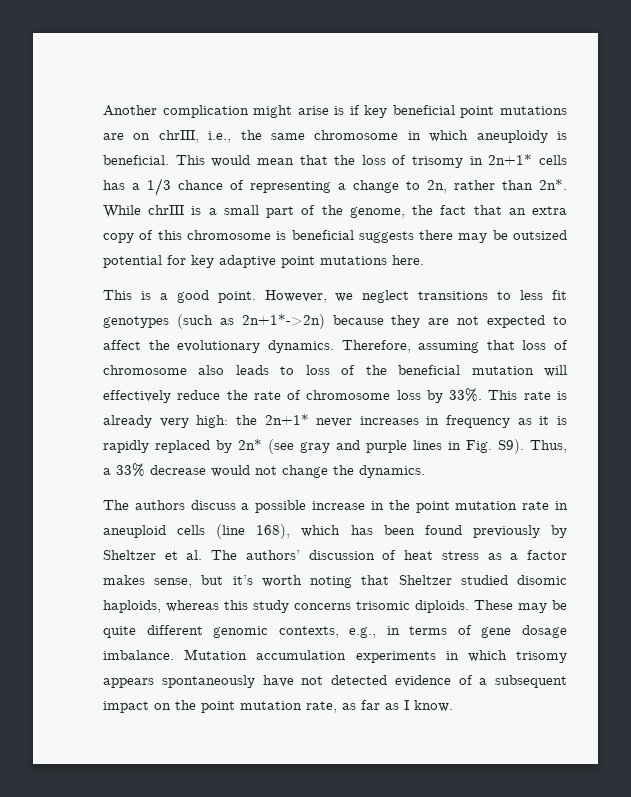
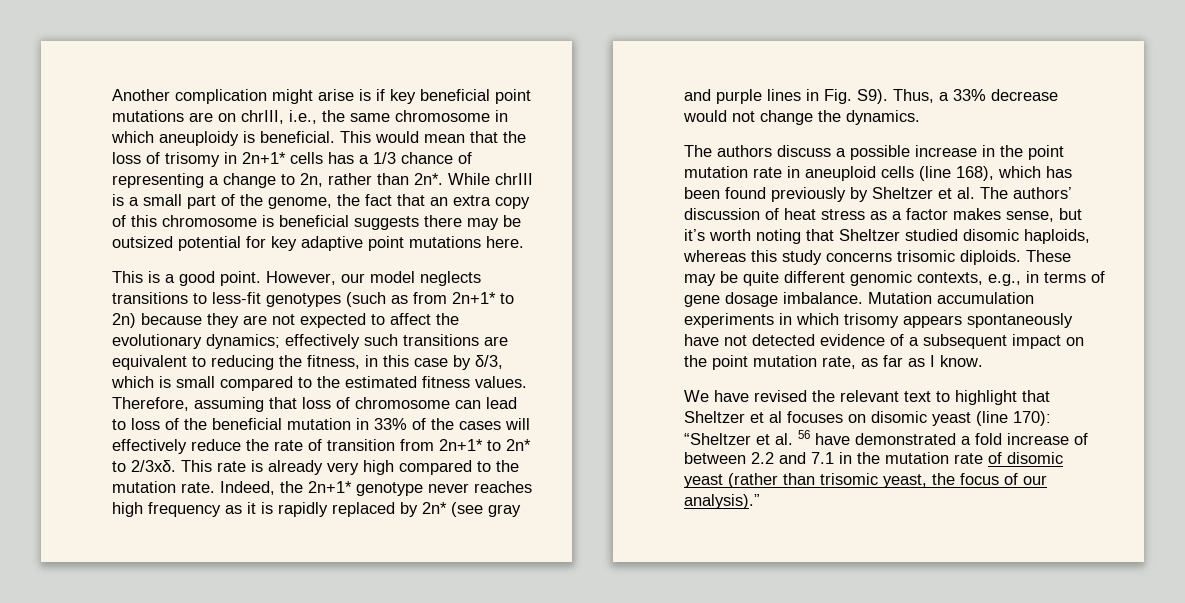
[335,290,568,303] [103,314,325,329] we neglect transitions to less fit genotypes (such as 2n+1*->2n) -> [341,271,481,286] [112,292,514,307] [112,313,136,328] our model neglects transitions to less-fit genotypes (such as from 2n+1* to 2n)
[267,340,334,353] dynamics. -> [206,334,508,349] [112,355,503,370] [111,376,527,391] dynamics; effectively such transitions are equivalent to reducing the fitness, in this case by δ/3, which is small compared to the estimated fitness values.
[198,365,269,375] also leads -> [455,397,517,409] can lead
(534, 370) none -> [356,418,501,430] in 33% of the cases
[306,388,483,403] chromosome loss by 33%. -> [327,439,531,451] [112,460,176,472] transition from 2n+1* to 2n* to 2/3xδ.
[196,414,440,428] high: the 2n+1* never increases in -> [363,460,519,475] [112,481,532,496] [112,502,143,517] high compared to the mutation rate. Indeed, the 2n+1* genotype never reaches high
(453, 706) none -> [684,390,1050,405] [684,411,1051,426] [684,430,1088,445] [684,452,1063,464] [684,473,1047,488] [684,494,760,509] // We have revised the relevant text to highlight that Sheltzer et al focuses on disomic yeast (line 170): “Sheltzer et al. 56 have demonstrated a fold increase of between 2.2 and 7.1 in the mutation rate of disomic yeast (rather than trisomic yeast, the focus of our analysis).”

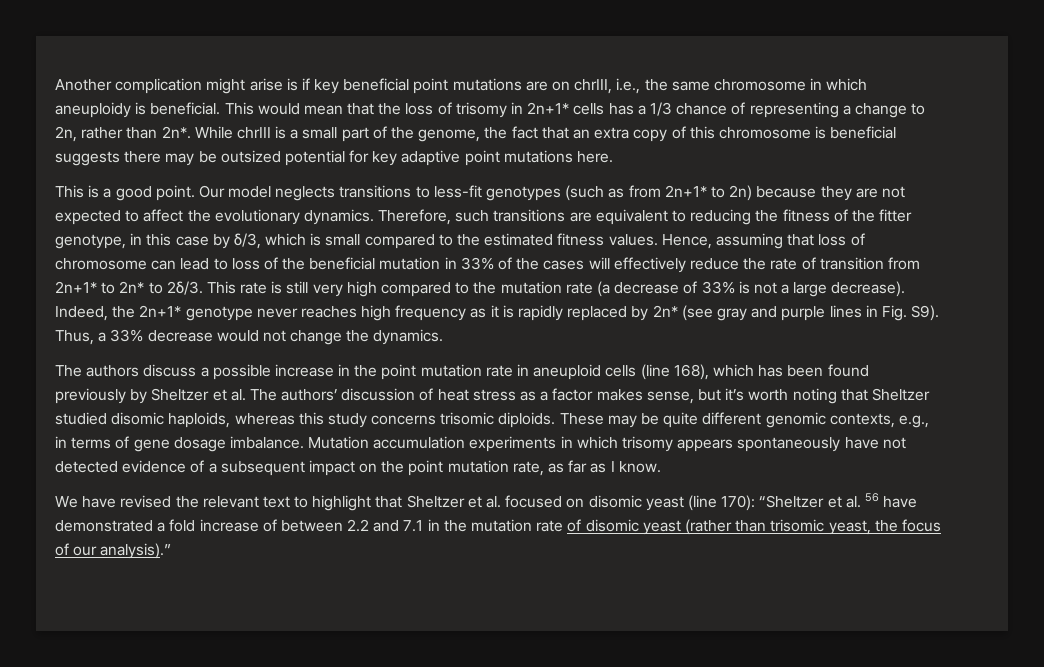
[266,271,365,285] However, our -> [198,185,225,198] Our
[206,334,360,349] dynamics; effectively -> [303,209,452,225] dynamics. Therefore,
[307,355,360,369] fitness, -> [782,209,913,222] [55,234,126,249] fitness of the fitter genotype,
[112,397,189,411] Therefore, -> [661,234,712,249] Hence,
[131,460,176,472] 2/3xδ. -> [166,281,203,295] 2δ/3.
[268,460,323,475] already -> [286,281,309,294] still
[181,482,215,493] rate. -> [565,281,906,297] rate (a decrease of 33% is not a large decrease).
[769,411,843,423] al focuses -> [486,495,563,508] al. focused

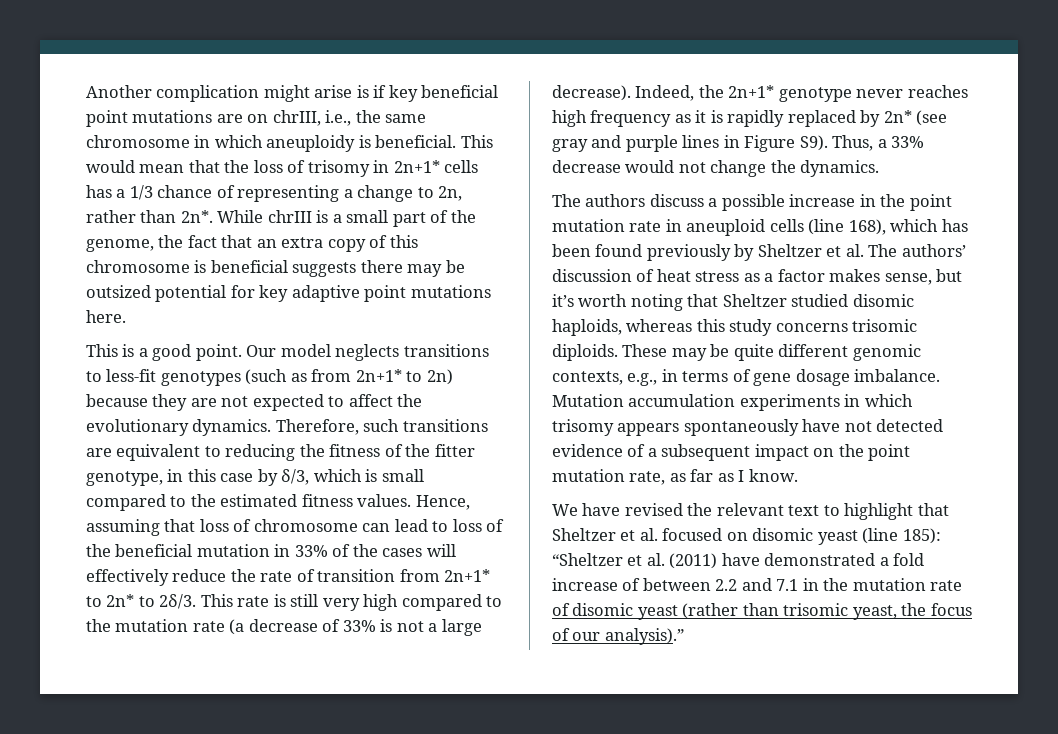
[881,305,907,321] Fig. -> [744,135,796,152] Figure
[721,495,756,511] 170): -> [902,528,941,544] 185):
[864,493,879,502] 56 -> [669,553,718,569] (2011)

